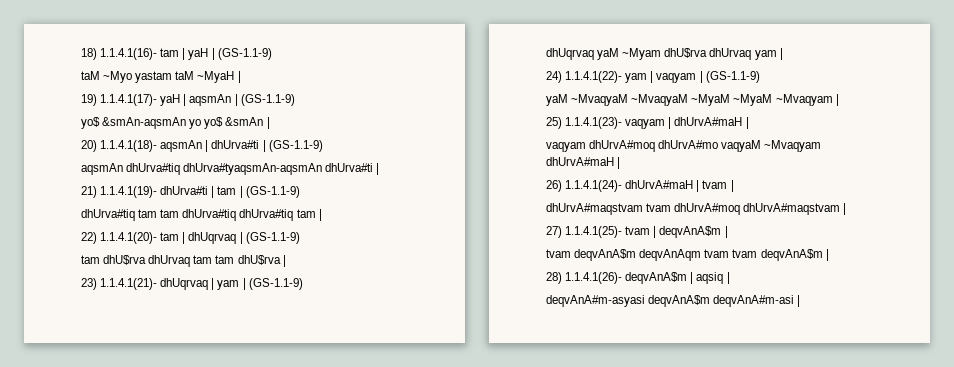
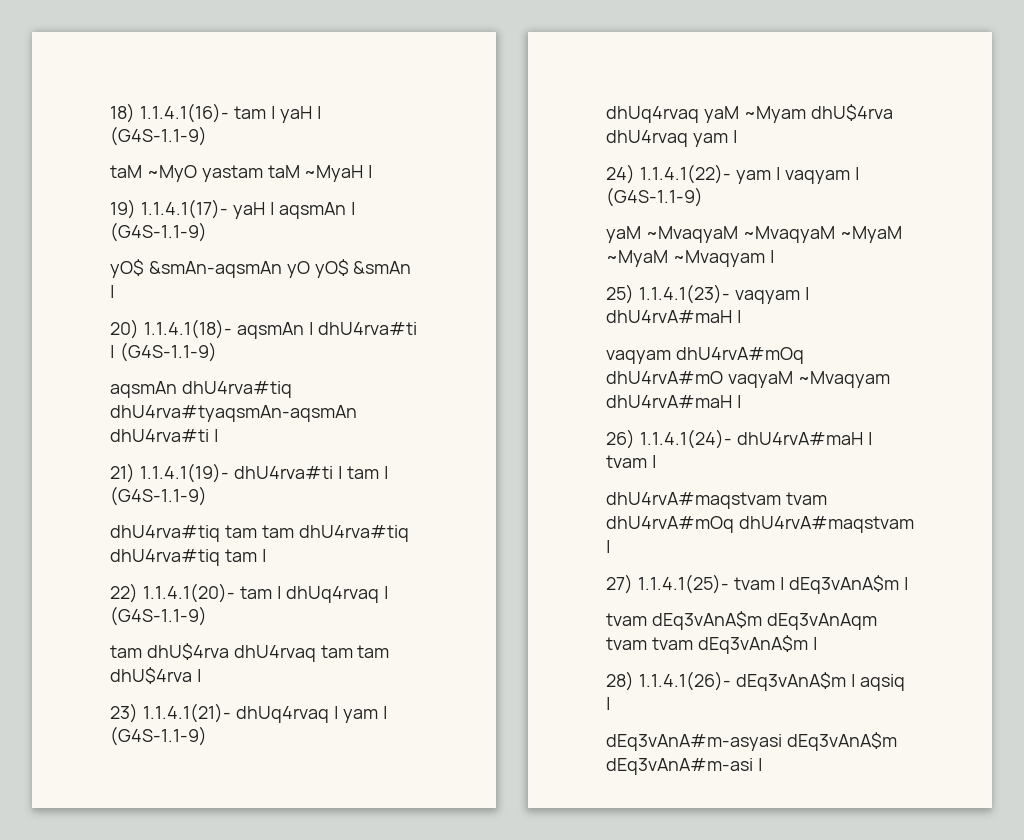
[217,48,272,60] [81,71,133,83] (GS-1.1-9) // taM ~Myo -> [110,126,207,146] [110,165,197,182] (G4S-1.1-9) // taM ~MyO
[240,94,295,106] [81,117,224,129] (GS-1.1-9) // yo$ &smAn-aqsmAn yo yo$ -> [110,222,207,242] [110,259,349,278] (G4S-1.1-9) // yO$ &smAn-aqsmAn yO yO$
[211,140,323,152] [81,163,374,175] dhUrva#ti | (GS-1.1-9) // aqsmAn dhUrva#tiq dhUrva#tyaqsmAn-aqsmAn dhUrva#ti -> [318,322,418,335] [110,342,217,362] [110,381,292,398] [110,405,357,422] [110,429,209,442] dhU4rva#ti | (G4S-1.1-9) // aqsmAn dhU4rva#tiq dhU4rva#tyaqsmAn-aqsmAn dhU4rva#ti
[160,186,209,195] dhUrva#ti -> [233,466,333,479] dhU4rva#ti
[245,186,300,198] [81,209,294,221] (GS-1.1-9) // dhUrva#tiq tam tam dhUrva#tiq dhUrva#tiq -> [110,486,207,506] [110,525,409,542] [110,549,220,566] (G4S-1.1-9) // dhU4rva#tiq tam tam dhU4rva#tiq dhU4rva#tiq
[188,232,300,244] [81,255,281,267] dhUqrvaq | (GS-1.1-9) // tam dhU$rva dhUrvaq tam tam dhU$rva -> [286,586,390,603] [110,606,207,626] [110,643,390,662] [110,667,192,684] dhUq4rvaq | (G4S-1.1-9) // tam dhU$4rva dhU4rvaq tam tam dhU$4rva
[160,278,209,290] dhUqrvaq -> [235,706,329,723] dhUq4rvaq
[248,278,303,290] [546,48,752,60] (GS-1.1-9) // dhUqrvaq yaM ~Myam dhU$rva dhUrvaq -> [110,726,207,746] [606,104,893,123] [606,130,688,147] (G4S-1.1-9) // dhUq4rvaq yaM ~Myam dhU$4rva dhU4rvaq
[705,71,760,83] (GS-1.1-9) -> [606,187,703,207] (G4S-1.1-9)
[674,117,743,126] dhUrvA#maH -> [606,310,732,323] dhU4rvA#maH
[589,140,719,152] dhUrvA#moq dhUrvA#mo -> [675,347,804,364] [606,371,723,384] dhU4rvA#mOq dhU4rvA#mO
[546,157,614,166] dhUrvA#maH -> [606,395,732,408] dhU4rvA#maH
[625,180,694,189] dhUrvA#maH -> [736,432,863,445] dhU4rvA#maH
[546,203,841,215] dhUrvA#maqstvam tvam dhUrvA#moq dhUrvA#maqstvam -> [606,492,827,509] [606,516,914,533] dhU4rvA#maqstvam tvam dhU4rvA#mOq dhU4rvA#maqstvam
[659,226,722,238] deqvAnA$m -> [789,575,900,594] dEq3vAnA$m
[574,249,702,261] deqvAnA$m deqvAnAqm -> [651,611,877,630] dEq3vAnA$m dEq3vAnAqm
[760,249,823,261] deqvAnA$m -> [697,635,808,654] dEq3vAnA$m
[625,272,688,284] deqvAnA$m -> [735,672,846,691] dEq3vAnA$m
[546,295,795,307] deqvAnA#m-asyasi deqvAnA$m deqvAnA#m-asi -> [606,732,897,751] [606,758,753,775] dEq3vAnA#m-asyasi dEq3vAnA$m dEq3vAnA#m-asi

